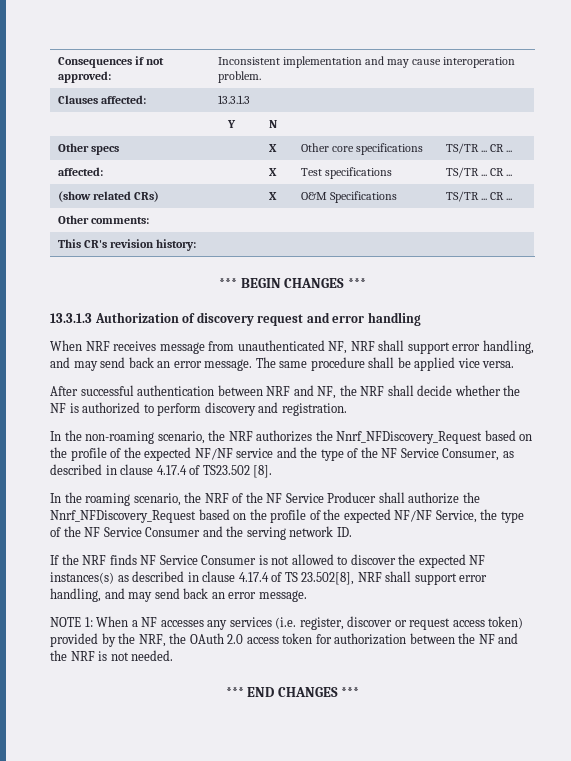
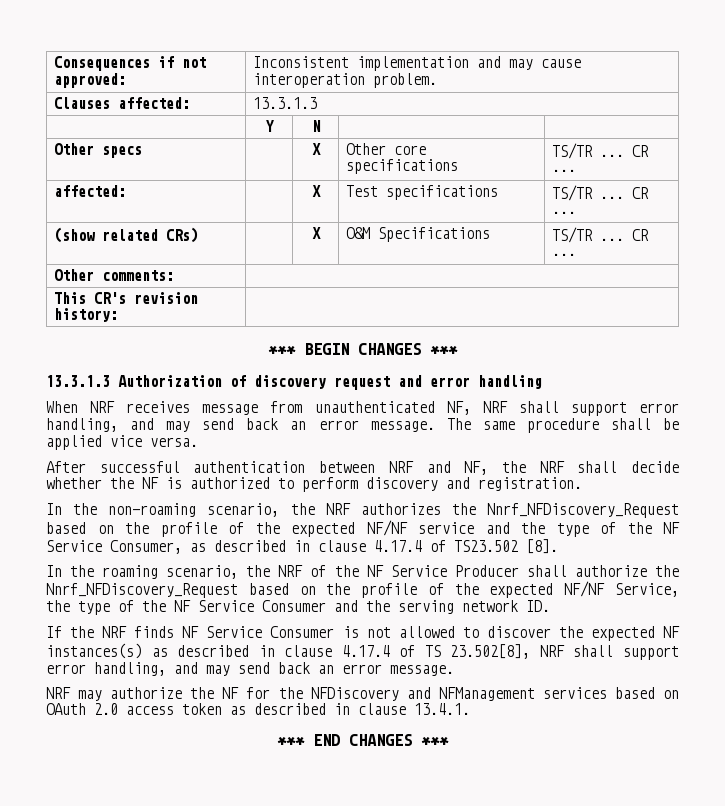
[50,616,524,630] [50,633,519,647] [50,650,174,661] NOTE 1: When a NF accesses any services (i.e. register, discover or request access token) provided by the NRF, the OAuth 2.0 access token for authorization between the NF and the NRF is not needed. -> [46,687,679,701] [46,703,470,715] NRF may authorize the NF for the NFDiscovery and NFManagement services based on OAuth 2.0 access token as described in clause 13.4.1.

